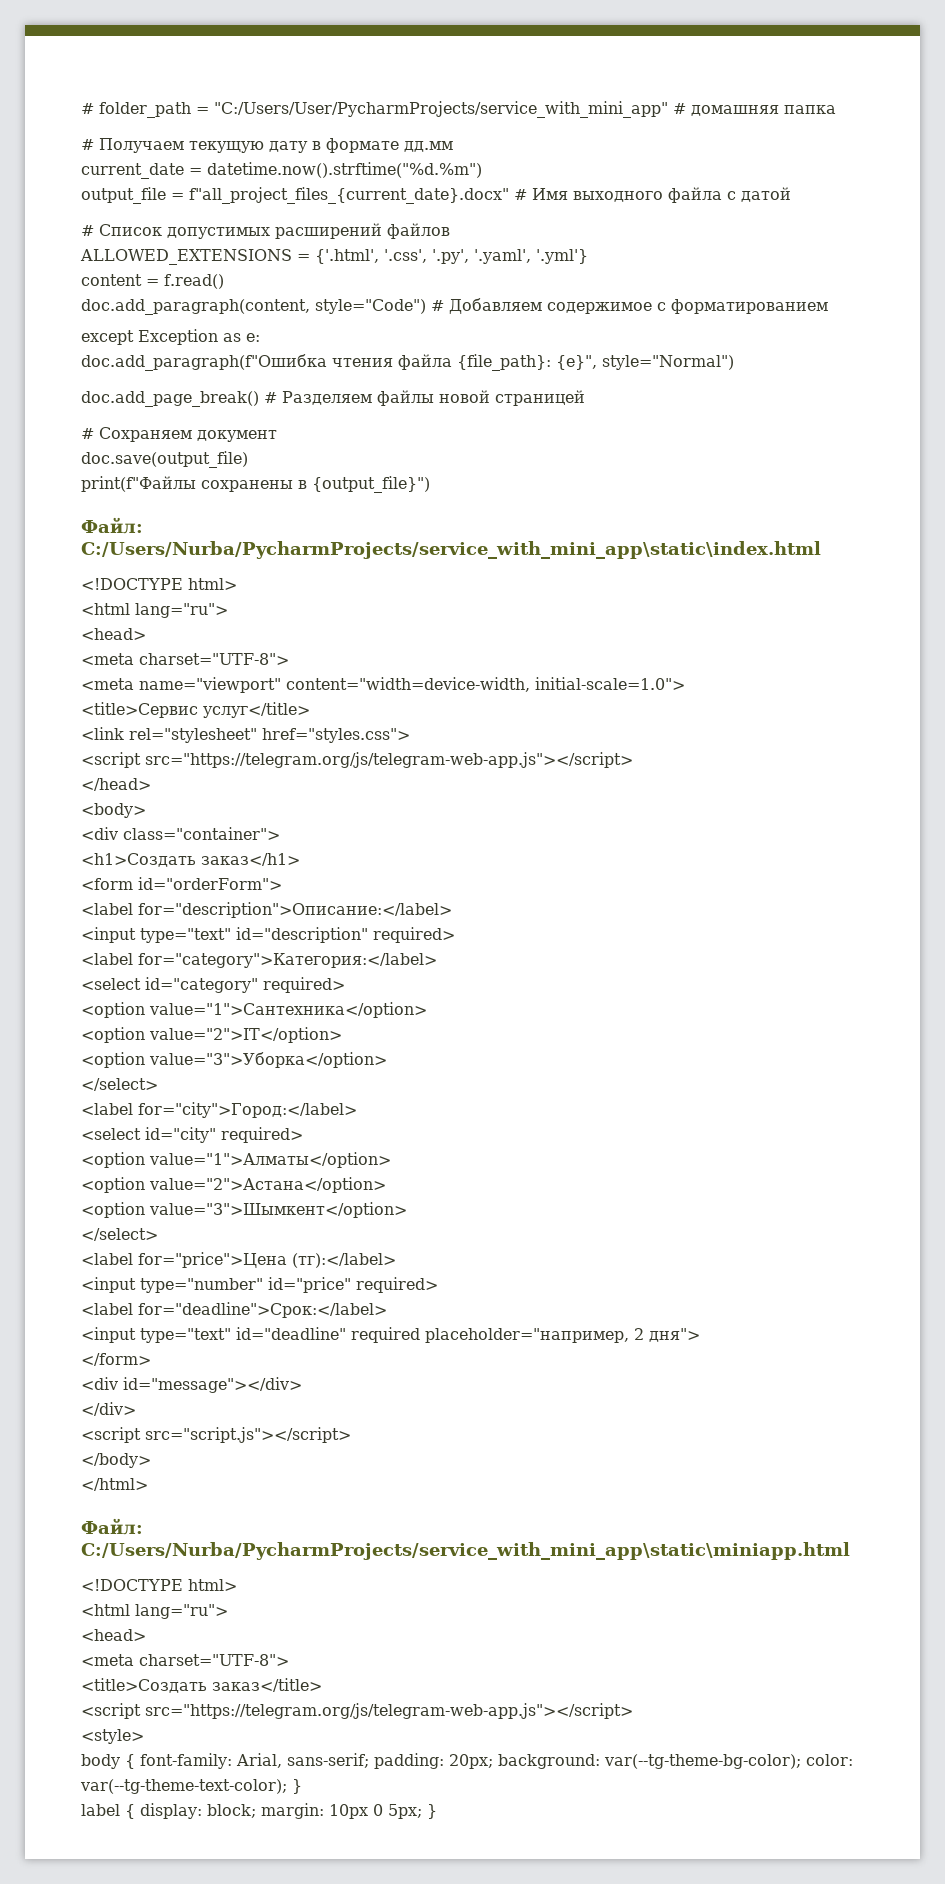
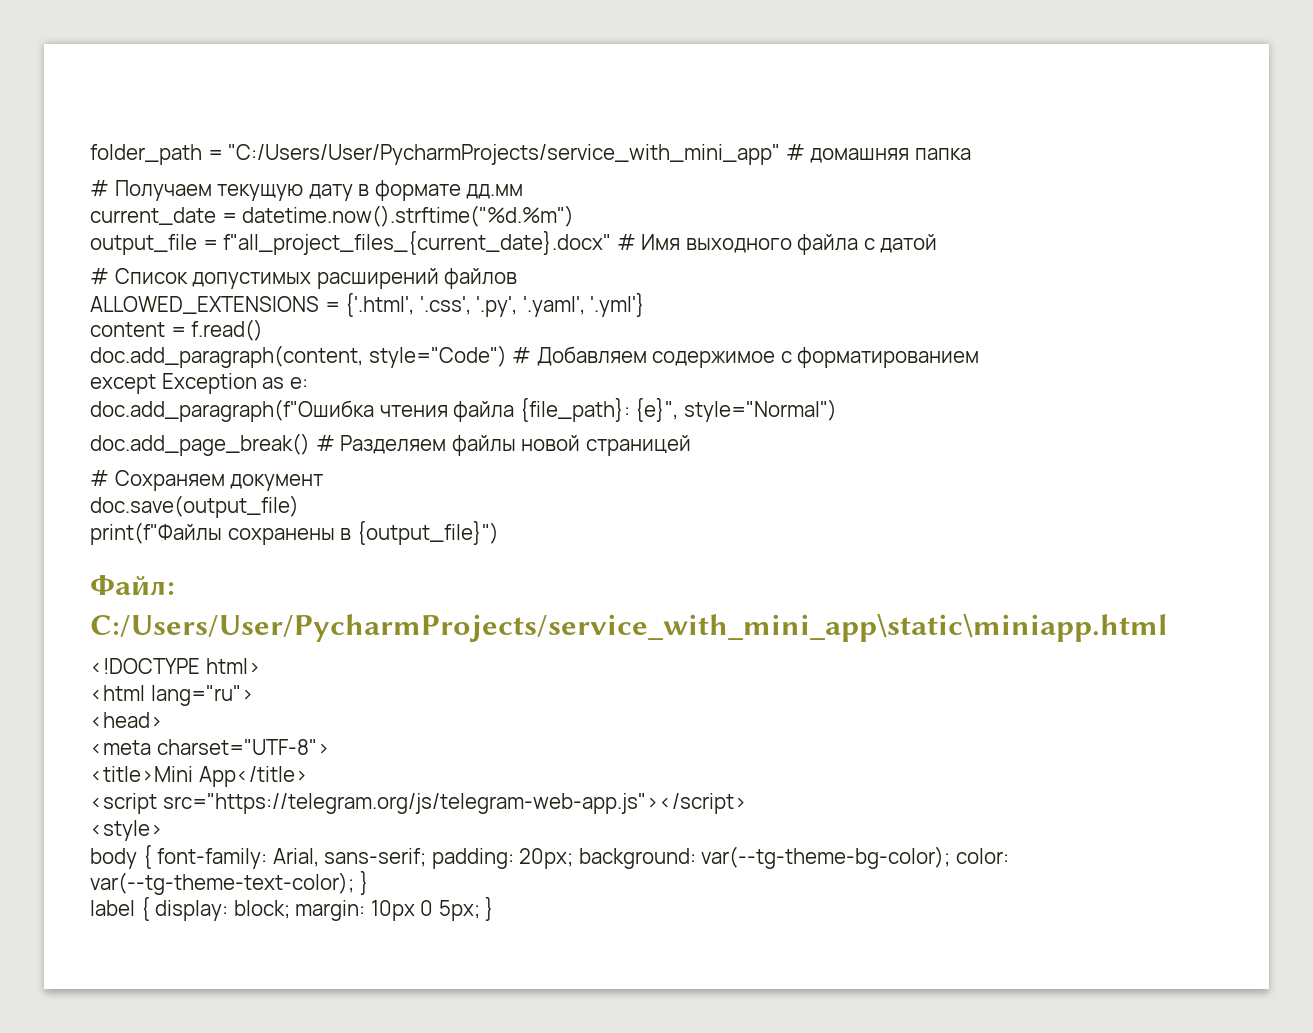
[81,103,94,114] # -> (90, 154) none
[81,541,821,559] [81,578,237,590] [81,603,228,618] [81,628,146,640] [81,653,289,665] [81,677,685,693] [81,702,310,718] [81,727,410,743] [81,752,633,768] [81,778,151,791] [81,803,146,818] [81,827,280,840] [81,853,300,867] [81,877,282,890] [81,902,452,918] [81,927,455,943] [81,953,437,968] [81,977,345,993] [81,1002,427,1018] [81,1027,342,1043] [81,1052,387,1068] [81,1078,158,1091] [81,1102,357,1118] [81,1127,303,1143] [81,1152,391,1168] [81,1177,386,1193] [81,1202,407,1218] [81,1228,158,1241] [81,1252,396,1268] [81,1277,438,1293] [81,1302,387,1318] [81,1327,700,1343] [81,1353,151,1366] [81,1377,302,1393] [81,1402,136,1416] [81,1427,351,1443] [81,1453,151,1468] [81,1478,148,1491] [81,1518,143,1535] [81,1542,850,1560] [81,1579,237,1591] [81,1604,228,1619] [81,1629,146,1641] [81,1654,289,1666] [81,1678,322,1693] C:/Users/Nurba/PycharmProjects/service_with_mini_app\static\index.html // <!DOCTYPE html> // <html lang="ru"> // <head> // <meta charset="UTF-8"> // <meta name="viewport" content="width=device-width, initial-scale=1.0"> // <title>Сервис услуг</title> // <link rel="stylesheet" href="styles.css"> // <script src="https://telegram.org/js/telegram-web-app.js"></script> // </head> // <body> // <div class="container"> // <h1>Создать заказ</h1> // <form id="orderForm"> // <label for="description">Описание:</label> // <input type="text" id="description" required> // <label for="category">Категория:</label> // <select id="category" required> // <option value="1">Сантехника</option> // <option value="2">IT</option> // <option value="3">Уборка</option> // </select> // <label for="city">Город:</label> // <select id="city" required> // <option value="1">Алматы</option> // <option value="2">Астана</option> // <option value="3">Шымкент</option> // </select> // <label for="price">Цена (тг):</label> // <input type="number" id="price" required> // <label for="deadline">Срок:</label> // <input type="text" id="deadline" required placeholder="например, 2 дня"> // </form> // <div id="message"></div> // </div> // <script src="script.js"></script> // </body> // </html> // Файл: C:/Users/Nurba/PycharmProjects/service_with_mini_app\static\miniapp.html // <!DOCTYPE html> // <html lang="ru"> // <head> // <meta charset="UTF-8"> // <title>Создать заказ</title> -> [90,614,1167,642] [90,658,261,674] [90,685,254,706] [90,712,163,728] [90,739,330,755] [90,766,308,787] C:/Users/User/PycharmProjects/service_with_mini_app\static\miniapp.html // <!DOCTYPE html> // <html lang="ru"> // <head> // <meta charset="UTF-8"> // <title>Mini App</title>

